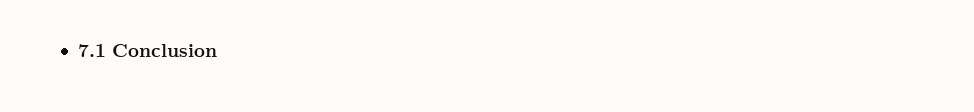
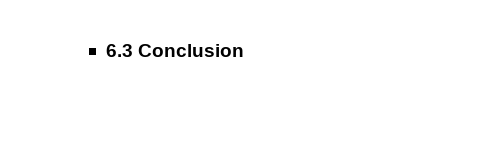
[78,44,107,57] 7.1 -> [105,44,133,57] 6.3

